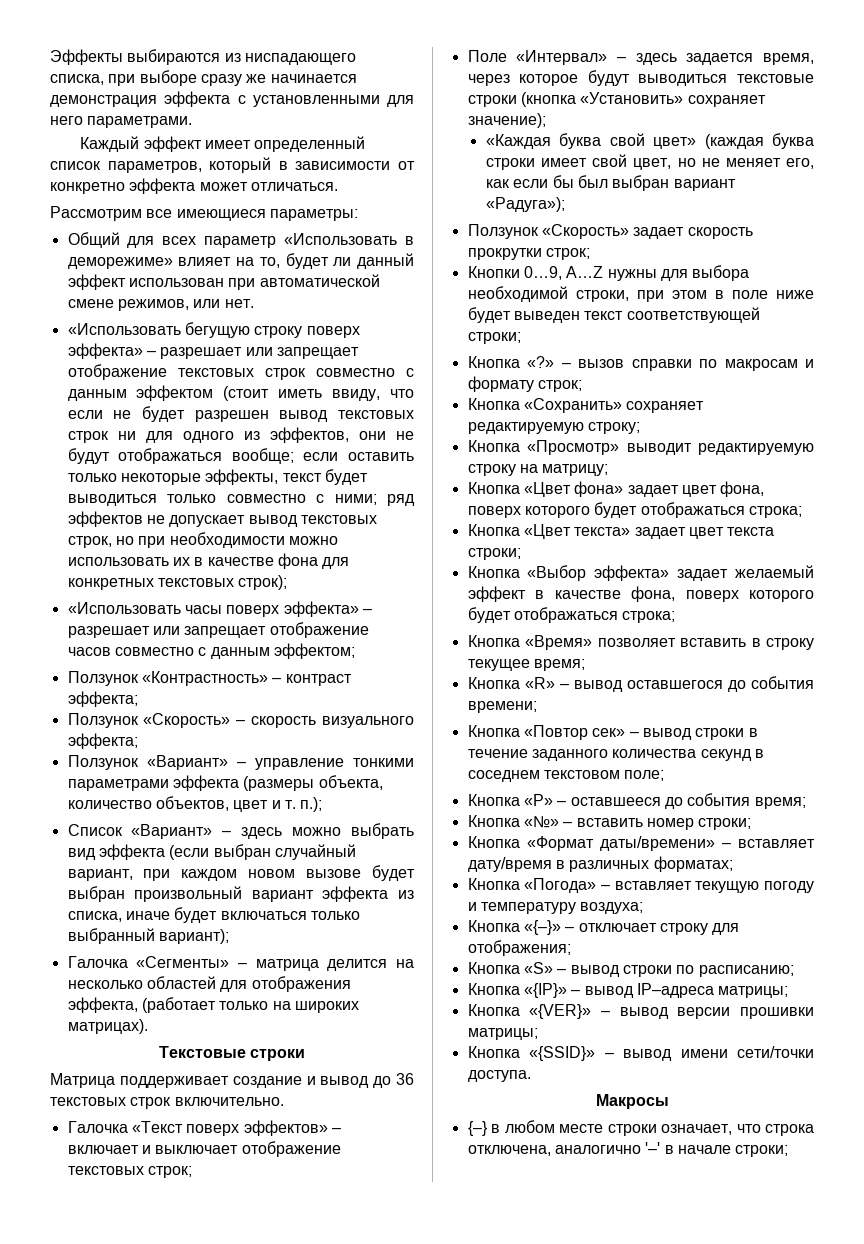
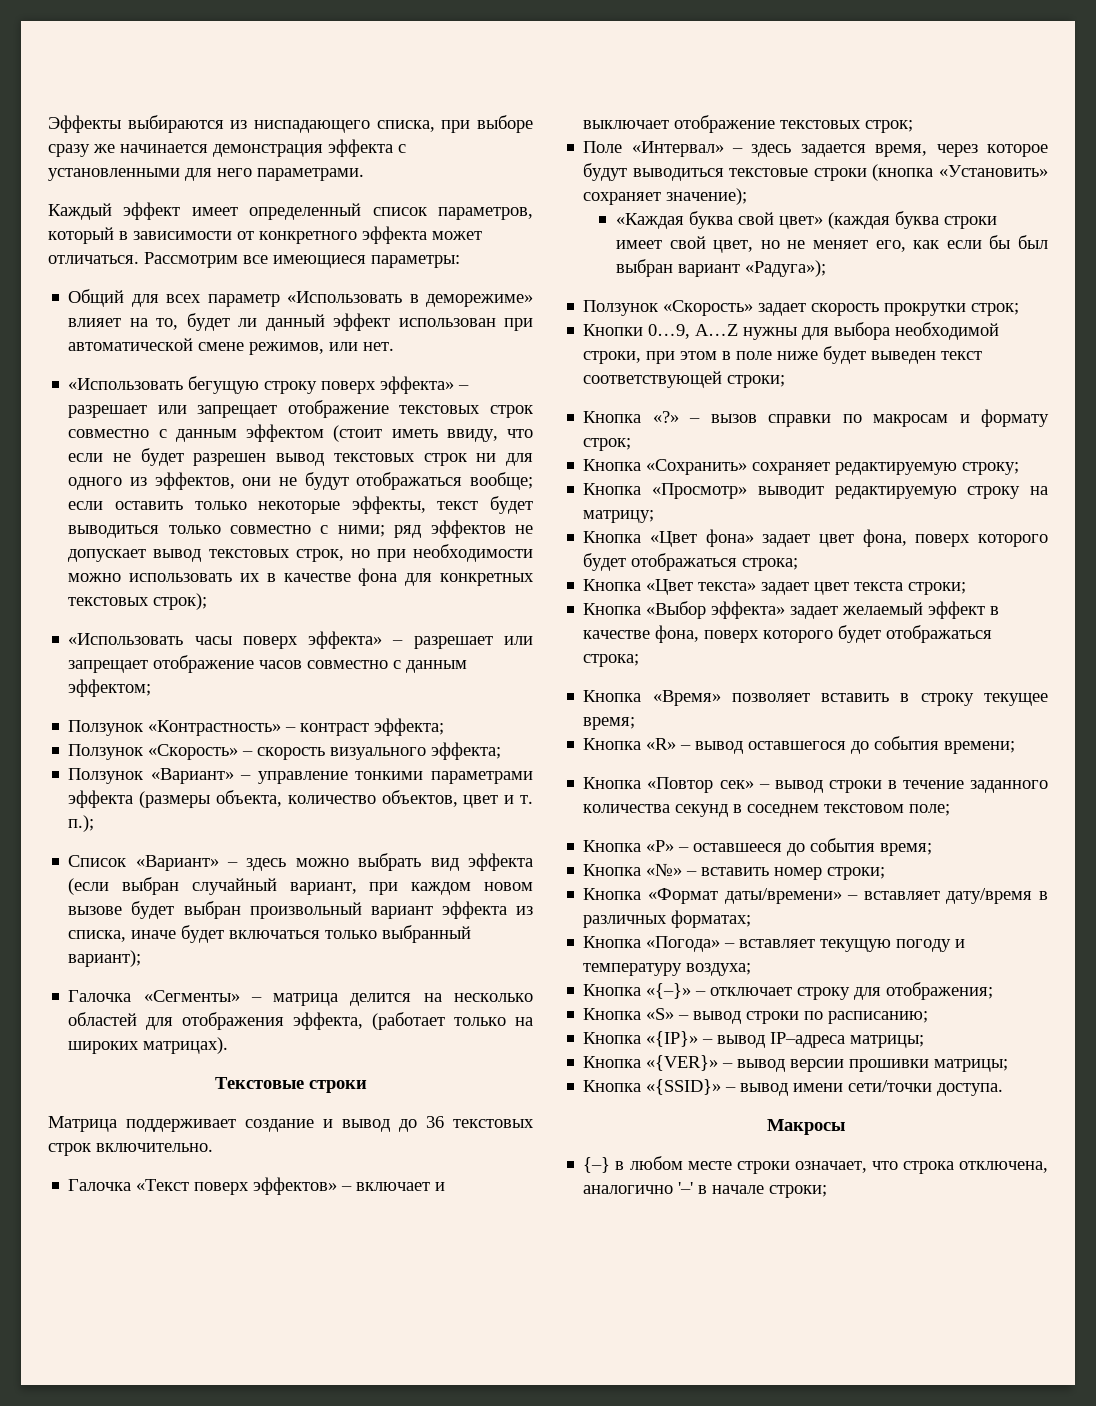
[50,182,125,194] конкретно -> [259,231,357,244] конкретного
(338, 186) // -> (139, 259) none

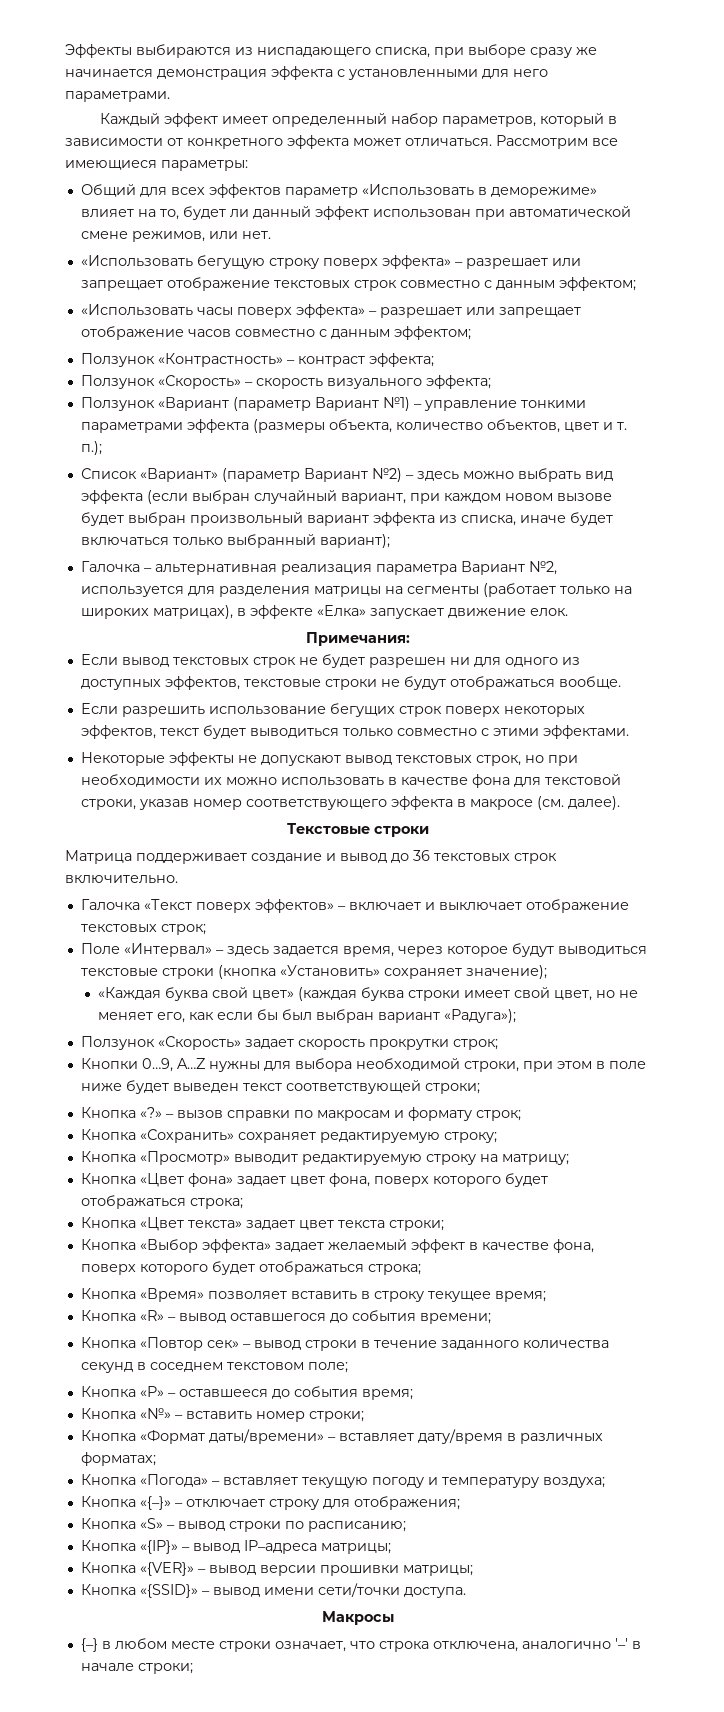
[372,207,427,216] список -> [390,113,438,127] набор
(202, 298) none -> [208,184,281,198] эффектов
[246,424,533,442] [68,448,533,466] [68,472,533,490] [68,496,533,514] [68,520,533,538] [68,544,533,562] [68,568,534,586] [68,593,208,610] эффектом (стоит иметь ввиду, что если не будет разрешен вывод текстовых строк ни для одного из эффектов, они не будут отображаться вообще; если оставить только некоторые эффекты, текст будет выводиться только совместно с ними; ряд эффектов не допускает вывод текстовых строк, но при необходимости можно использовать их в качестве фона для конкретных текстовых строк); -> [558,277,636,291] эффектом;
[150,768,234,784] «Вариант» -> [157,397,410,411] «Вариант (параметр Вариант №1)
(219, 863) none -> [221,468,402,482] (параметр Вариант №2)
[143,990,533,1006] [68,1012,533,1030] [68,1037,229,1054] «Сегменты» – матрица делится на несколько областей для отображения эффекта, (работает только на широких матрицах). -> [143,561,557,575] [80,583,632,597] [80,605,568,619] [305,632,410,646] [80,654,580,668] [80,676,621,690] [80,703,585,717] [80,725,629,739] [80,752,578,766] [80,774,621,788] [80,796,620,810] – альтернативная реализация параметра Вариант №2, используется для разделения матрицы на сегменты (работает только на широких матрицах), в эффекте «Елка» запускает движение елок. // Примечания: // Если вывод текстовых строк не будет разрешен ни для одного из доступных эффектов, текстовые строки не будут отображаться вообще. // Если разрешить использование бегущих строк поверх некоторых эффектов, текст будет выводиться только совместно с этими эффектами. // Некоторые эффекты не допускают вывод текстовых строк, но при необходимости их можно использовать в качестве фона для текстовой строки, указав номер соответствующего эффекта в макросе (см. далее).

